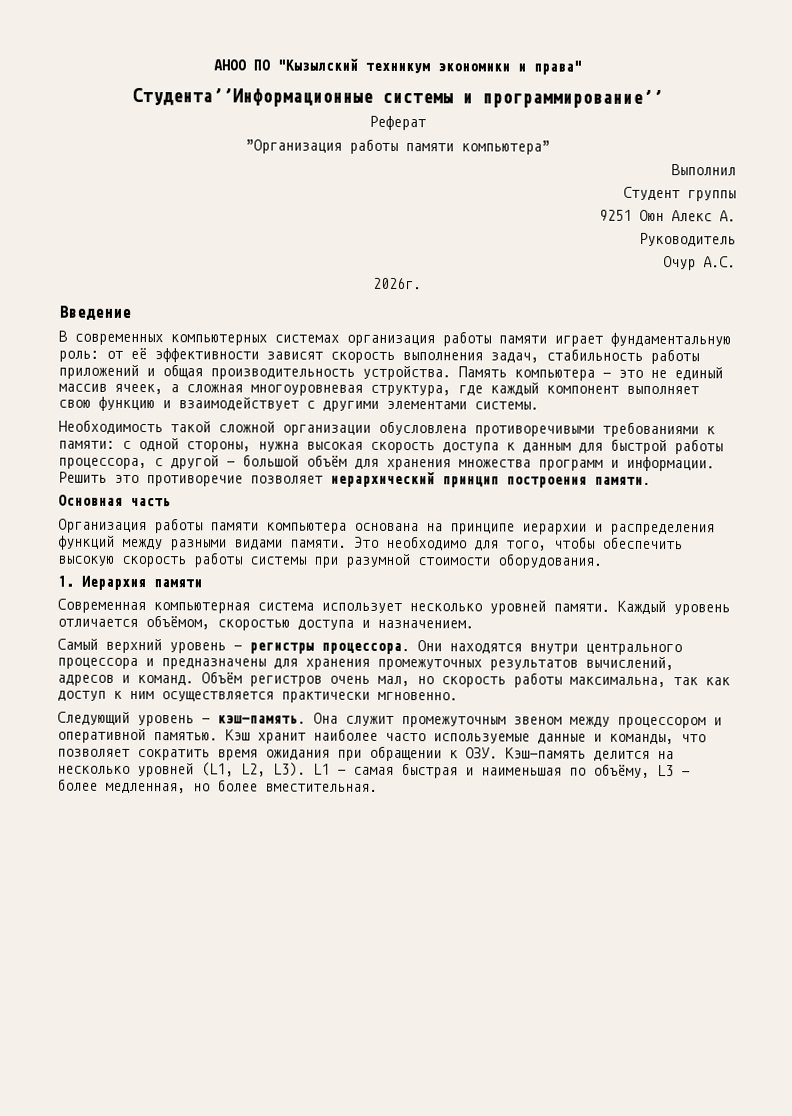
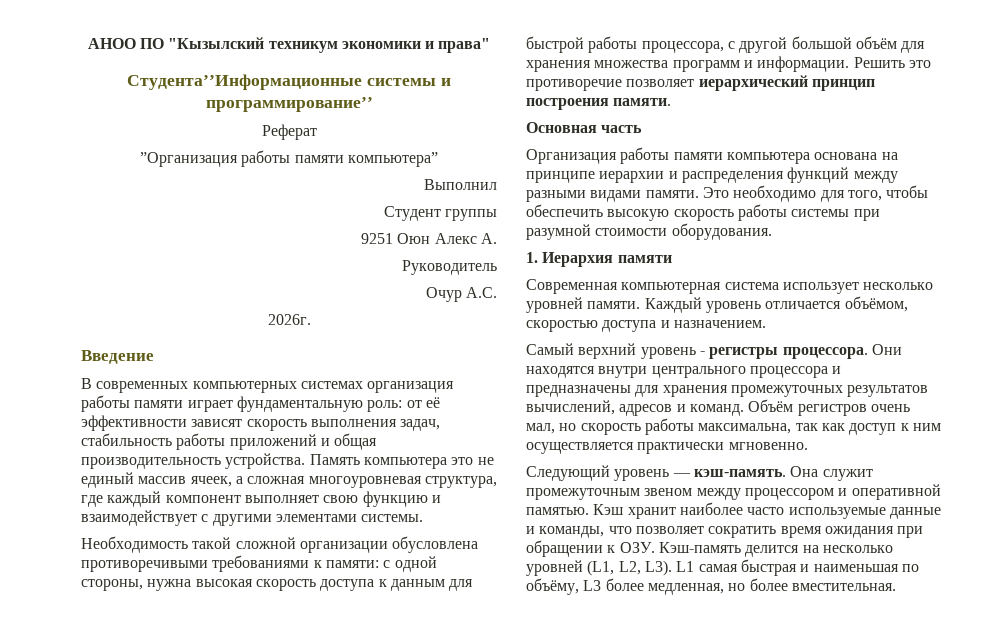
[602,372,611,378] — -> (447, 463) none
[226,461,235,467] — -> (788, 45) none
[233,645,242,651] — -> [699,351,705,355] -
[337,769,346,775] — -> (695, 566) none
[681,771,690,777] — -> (602, 585) none

